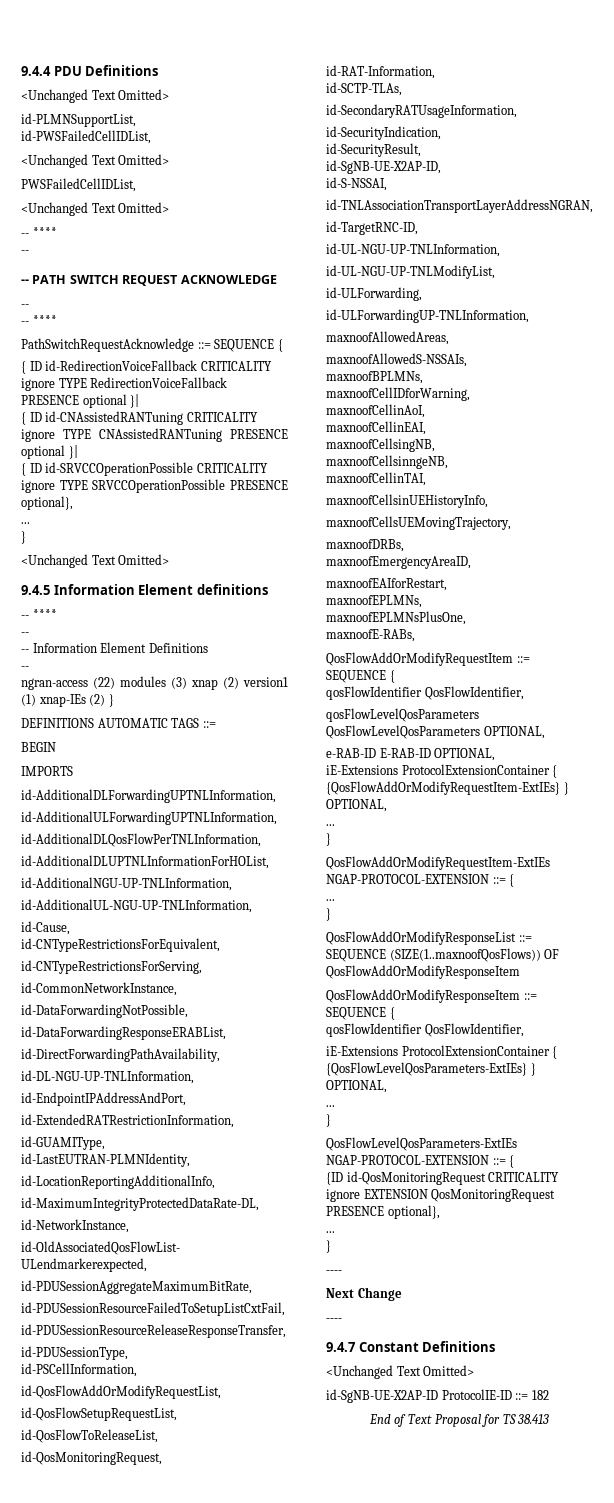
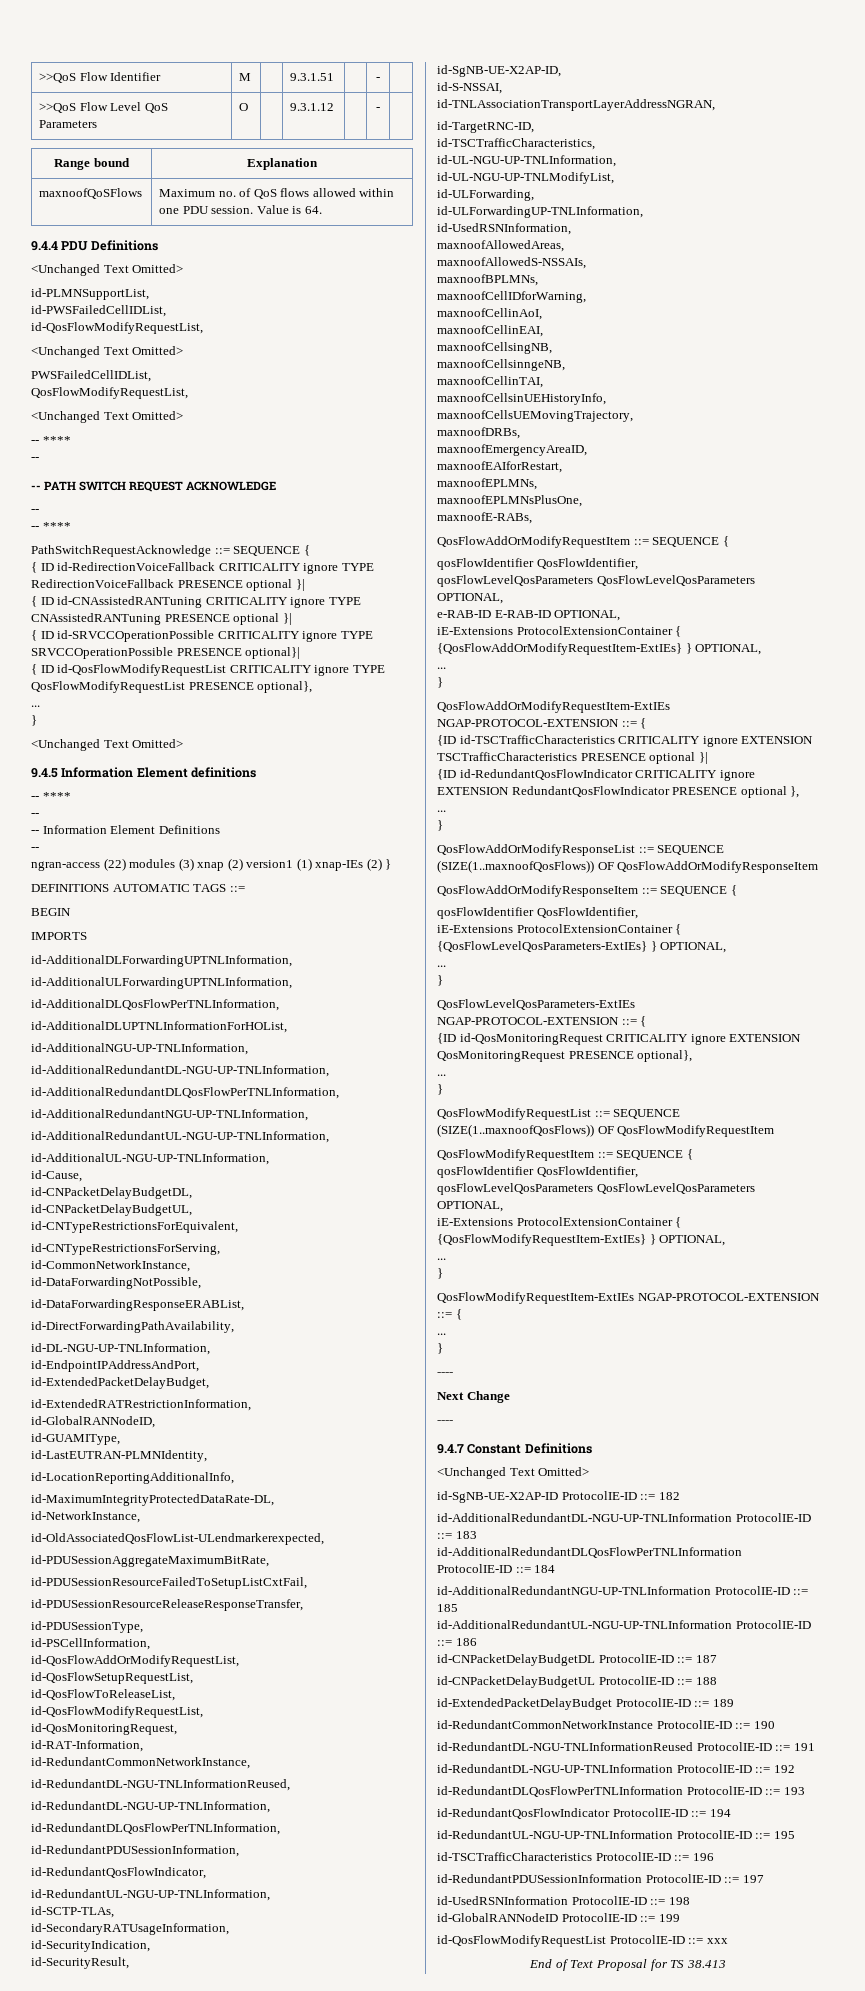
(21, 71) none -> [39,72,162,83] [239,73,252,81] [290,73,335,81] [376,77,380,81] [39,102,168,113] [39,120,98,128] [239,103,249,111] [290,103,335,111] [376,107,380,111] [54,158,130,170] [247,158,318,170] [39,188,143,199] [159,188,395,199] [159,205,322,214] >>QoS Flow Identifier | M | | 9.3.1.51 | | - | // >>QoS Flow Level QoS Parameters | O | | 9.3.1.12 | | - | // Range bound | Explanation // maxnoofQoSFlows | Maximum no. of QoS flows allowed within one PDU session. Value is 64. //
(151, 137) none -> [31,322,203,334] // id-QosFlowModifyRequestList,
(136, 185) none -> [31,387,188,399] // QosFlowModifyRequestList,
(289, 485) none -> [245,647,301,659] [31,664,385,676] [31,681,254,693] optional}| // { ID id-QosFlowModifyRequestList CRITICALITY ignore TYPE QosFlowModifyRequestList PRESENCE
(232, 884) none -> [31,1065,329,1077] [31,1087,339,1099] [31,1109,308,1121] [31,1131,329,1143] // id-AdditionalRedundantDL-NGU-UP-TNLInformation, // id-AdditionalRedundantDLQosFlowPerTNLInformation, // id-AdditionalRedundantNGU-UP-TNLInformation, // id-AdditionalRedundantUL-NGU-UP-TNLInformation,
(70, 928) none -> [31,1187,192,1199] [31,1204,192,1216] // id-CNPacketDelayBudgetDL, // id-CNPacketDelayBudgetUL,
(186, 1099) none -> [31,1377,209,1389] // id-ExtendedPacketDelayBudget,
(234, 1121) none -> [31,1416,155,1428] // id-GlobalRANNodeID,
(158, 1436) none -> [31,1706,203,1718] // id-QosFlowModifyRequestList,
(435, 72) none -> [31,1757,250,1769] [31,1779,290,1791] [31,1801,270,1813] [31,1823,280,1835] [31,1845,239,1857] [31,1867,206,1879] [31,1889,270,1901] // id-RedundantCommonNetworkInstance, // id-RedundantDL-NGU-TNLInformationReused, // id-RedundantDL-NGU-UP-TNLInformation, // id-RedundantDLQosFlowPerTNLInformation, // id-RedundantPDUSessionInformation, // id-RedundantQosFlowIndicator, // id-RedundantUL-NGU-UP-TNLInformation,
(418, 228) none -> [437,138,595,150] // id-TSCTrafficCharacteristics,
(529, 316) none -> [437,223,571,235] // id-UsedRSNInformation,
(515, 880) none -> [437,735,814,747] [437,752,708,764] [437,769,755,781] [437,786,800,798] // {ID id-TSCTrafficCharacteristics CRITICALITY ignore EXTENSION TSCTrafficCharacteristics PRESENCE optional }| // {ID id-RedundantQosFlowIndicator CRITICALITY ignore EXTENSION RedundantQosFlowIndicator PRESENCE optional },
(331, 1246) none -> [437,1108,681,1120] [437,1124,775,1137] [437,1149,693,1161] [437,1166,638,1178] [437,1183,755,1195] [437,1201,503,1212] [437,1217,682,1228] [437,1234,726,1246] [437,1258,446,1260] [437,1268,443,1279] [437,1292,820,1304] [437,1309,462,1320] [437,1333,446,1335] [437,1343,443,1354] // QosFlowModifyRequestList ::= SEQUENCE (SIZE(1..maxnoofQosFlows)) OF QosFlowModifyRequestItem // QosFlowModifyRequestItem ::= SEQUENCE { // qosFlowIdentifier QosFlowIdentifier, // qosFlowLevelQosParameters QosFlowLevelQosParameters OPTIONAL, // iE-Extensions ProtocolExtensionContainer { {QosFlowModifyRequestItem-ExtIEs} } OPTIONAL, // ... // } // QosFlowModifyRequestItem-ExtIEs NGAP-PROTOCOL-EXTENSION ::= { // ... // }
(549, 1395) none -> [437,1513,811,1522] [437,1531,477,1539] [437,1547,742,1558] [437,1564,556,1573] [437,1586,809,1595] [437,1604,458,1612] [437,1620,811,1629] [437,1638,477,1646] [437,1654,717,1666] [437,1676,717,1688] [437,1698,734,1710] [437,1720,775,1729] [437,1742,815,1751] [437,1764,795,1773] [437,1786,805,1797] [437,1808,731,1819] [437,1830,795,1839] [437,1852,714,1861] [437,1874,764,1883] [437,1896,690,1905] [437,1913,680,1922] [437,1935,728,1947] // id-AdditionalRedundantDL-NGU-UP-TNLInformation ProtocolIE-ID ::= 183 // id-AdditionalRedundantDLQosFlowPerTNLInformation ProtocolIE-ID ::= 184 // id-AdditionalRedundantNGU-UP-TNLInformation ProtocolIE-ID ::= 185 // id-AdditionalRedundantUL-NGU-UP-TNLInformation ProtocolIE-ID ::= 186 // id-CNPacketDelayBudgetDL ProtocolIE-ID ::= 187 // id-CNPacketDelayBudgetUL ProtocolIE-ID ::= 188 // id-ExtendedPacketDelayBudget ProtocolIE-ID ::= 189 // id-RedundantCommonNetworkInstance ProtocolIE-ID ::= 190 // id-RedundantDL-NGU-TNLInformationReused ProtocolIE-ID ::= 191 // id-RedundantDL-NGU-UP-TNLInformation ProtocolIE-ID ::= 192 // id-RedundantDLQosFlowPerTNLInformation ProtocolIE-ID ::= 193 // id-RedundantQosFlowIndicator ProtocolIE-ID ::= 194 // id-RedundantUL-NGU-UP-TNLInformation ProtocolIE-ID ::= 195 // id-TSCTrafficCharacteristics ProtocolIE-ID ::= 196 // id-RedundantPDUSessionInformation ProtocolIE-ID ::= 197 // id-UsedRSNInformation ProtocolIE-ID ::= 198 // id-GlobalRANNodeID ProtocolIE-ID ::= 199 // id-QosFlowModifyRequestList ProtocolIE-ID ::= xxx

